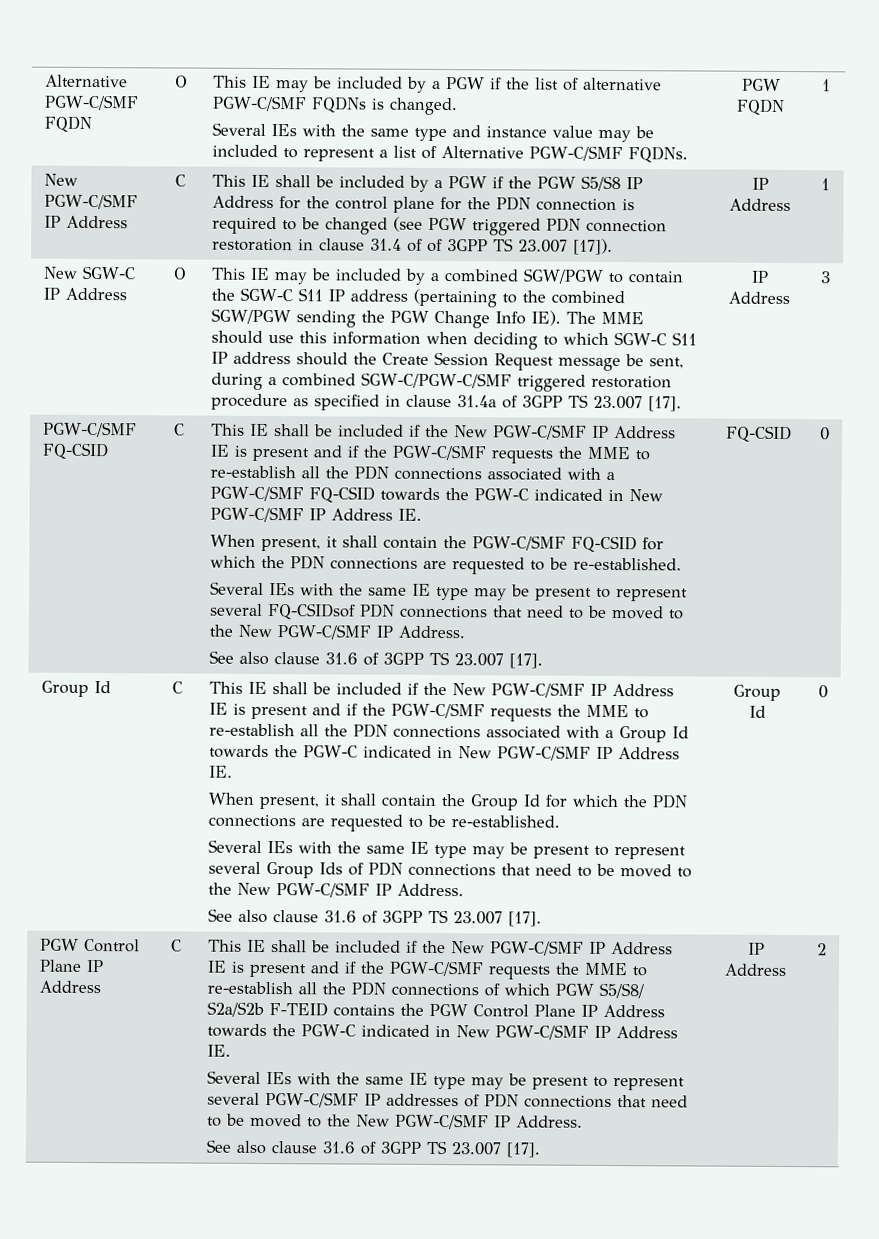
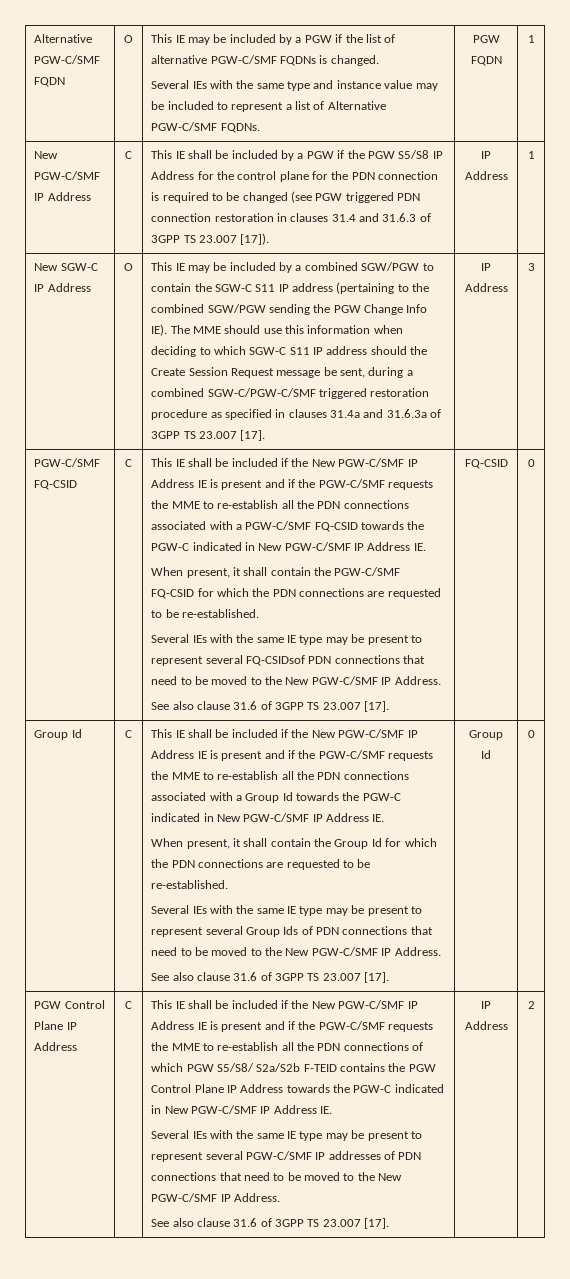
[319,238,424,252] clause 31.4 of -> [290,213,417,222] clauses 31.4 and 31.6.3
[406,394,498,408] clause 31.4a -> [288,409,427,418] clauses 31.4a and 31.6.3a

